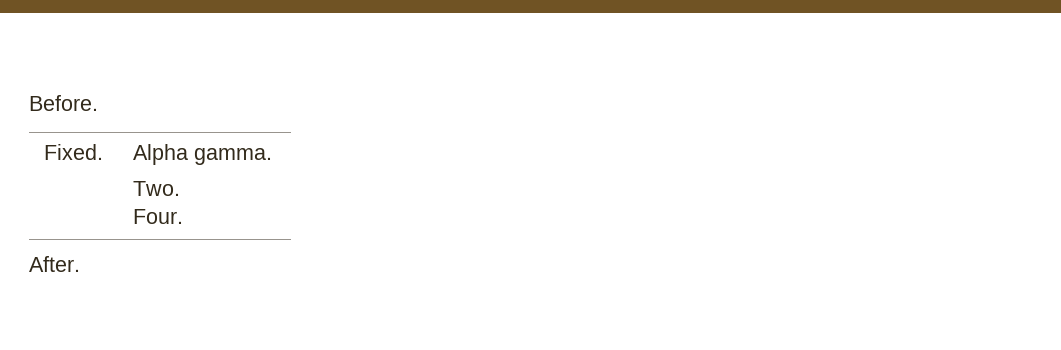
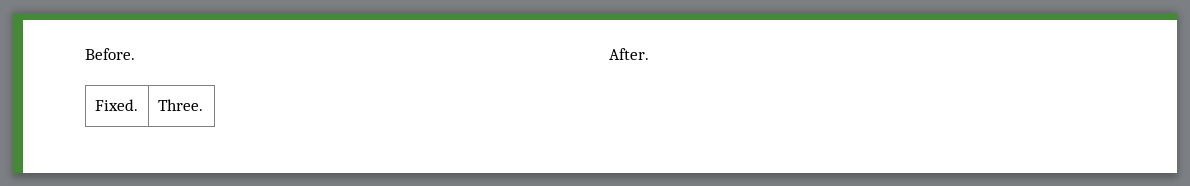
[132,144,272,165] [132,181,180,196] [132,209,183,224] Alpha gamma. // Two. // Four. -> [157,99,203,111] Three.

